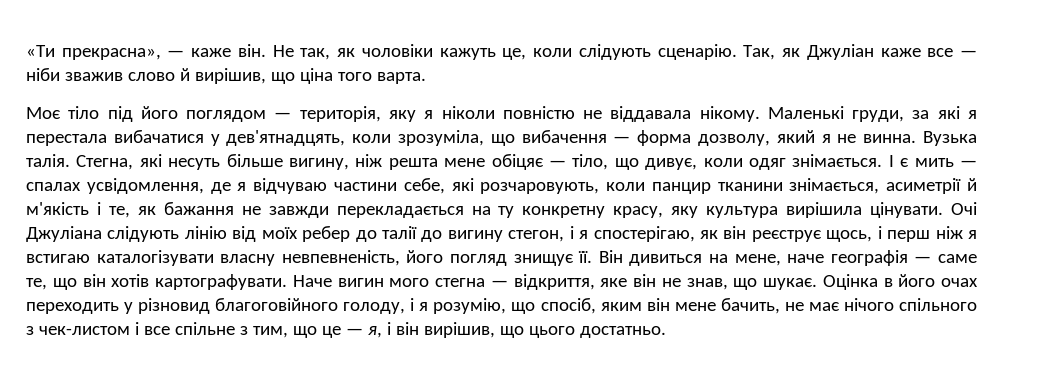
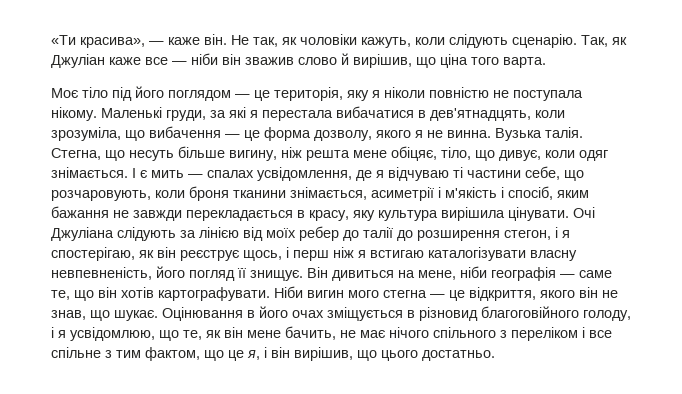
[61,48,161,60] прекрасна», -> [80,37,145,48] красива»,
[439,48,527,60] кажуть це, -> [361,37,411,48] кажуть,
(60, 74) none -> [222,54,241,65] він
(292, 115) none -> [254,90,270,101] це
[610,106,692,122] віддавала -> [513,90,583,101] поступала
[210,134,220,146] у -> [418,110,426,118] в
(631, 139) none -> [244,130,260,141] це
[776,130,815,143] який -> [376,130,411,138] якого
[139,154,162,167] які -> [105,150,125,161] що
[491,154,566,170] обіцяє — -> [391,146,437,161] обіцяє,
(328, 186) none -> [453,167,463,178] ті
[451,178,474,191] які -> [564,170,584,181] що
[651,182,711,194] панцир -> [189,186,229,201] броня
[967,178,978,191] й -> [438,187,441,198] і
[108,206,156,218] те, як -> [508,186,589,200] спосіб, яким
[471,206,606,218] на ту конкретну -> [297,210,305,218] в
[184,226,227,239] лінію -> [180,227,239,238] за лінією
[447,230,503,242] вигину -> [417,230,500,241] розширення
[513,251,593,266] знищує її. -> [237,268,303,281] її знищує.
[787,254,825,263] наче -> [460,266,487,278] ніби
[292,275,332,287] Наче -> [274,286,303,298] Ніби
[513,274,628,290] відкриття, яке -> [449,287,575,301] це відкриття, якого
[822,274,878,290] Оцінка -> [162,307,243,321] Оцінювання
[26,302,134,314] переходить у -> [327,307,415,321] зміщується в
[433,298,642,314] розумію, що спосіб, яким -> [70,327,221,341] усвідомлюю, що те, як
[38,326,130,335] чек-листом -> [511,327,578,341] переліком
[252,326,288,338] тим, -> [116,347,200,361] тим фактом,
[345,328,363,335] — -> (244, 355) none

